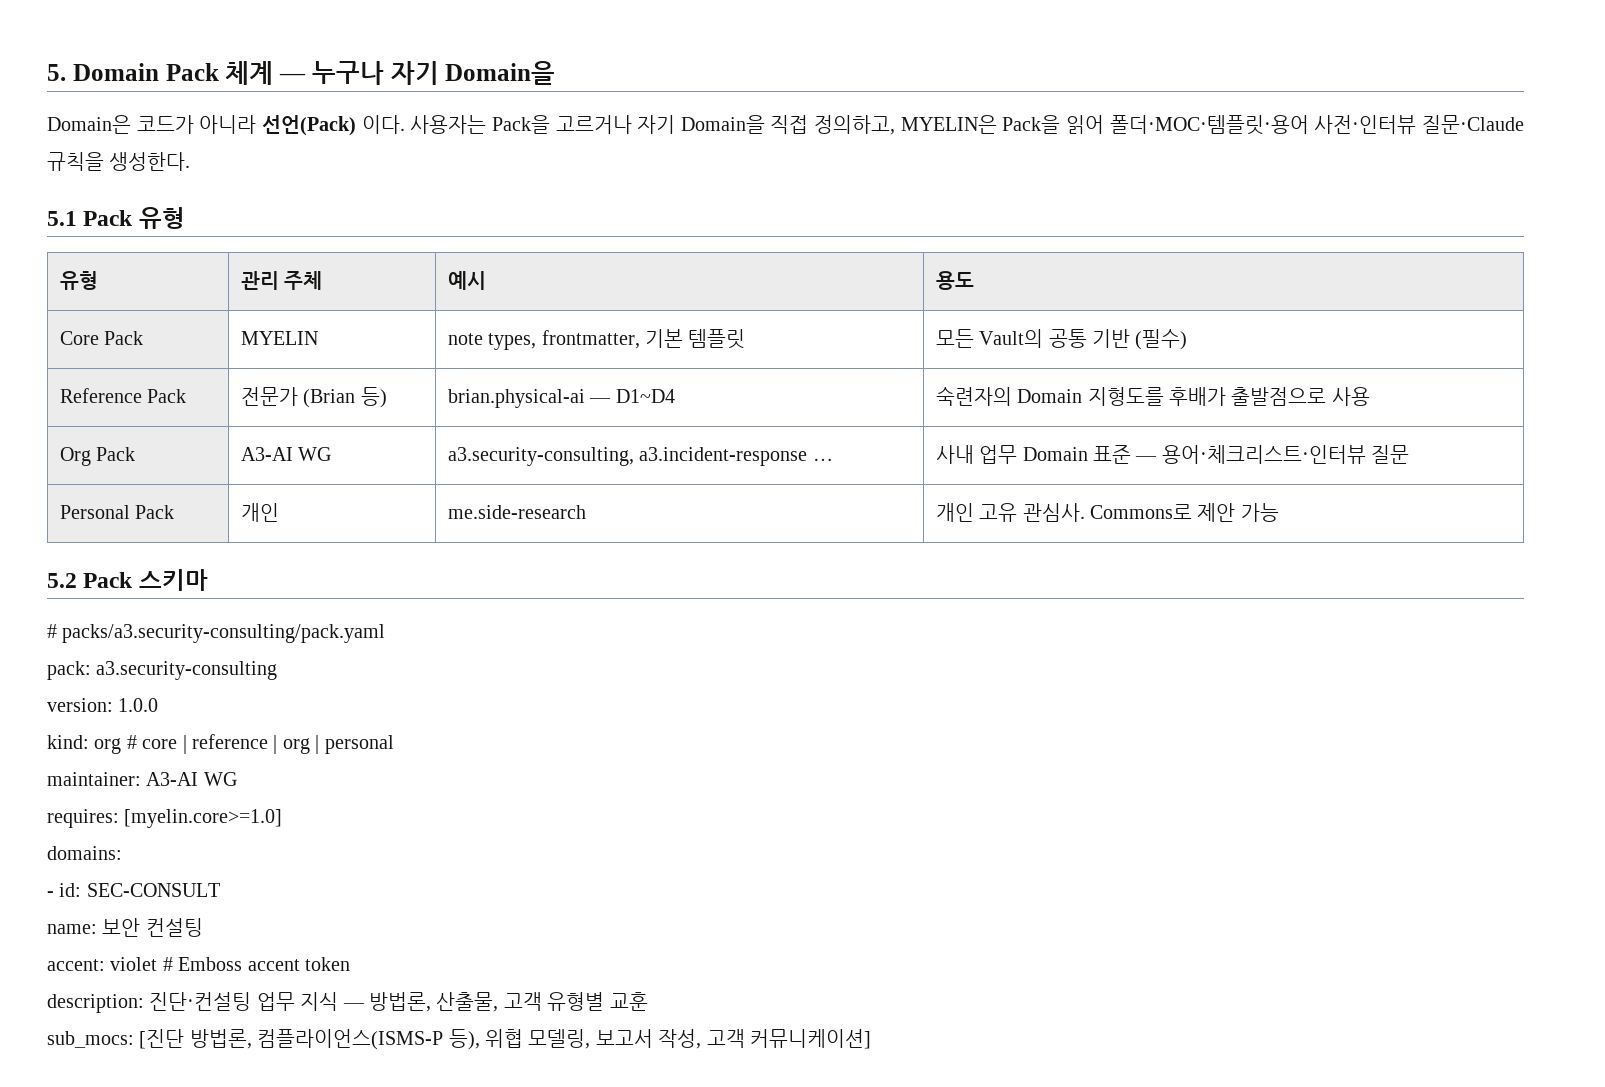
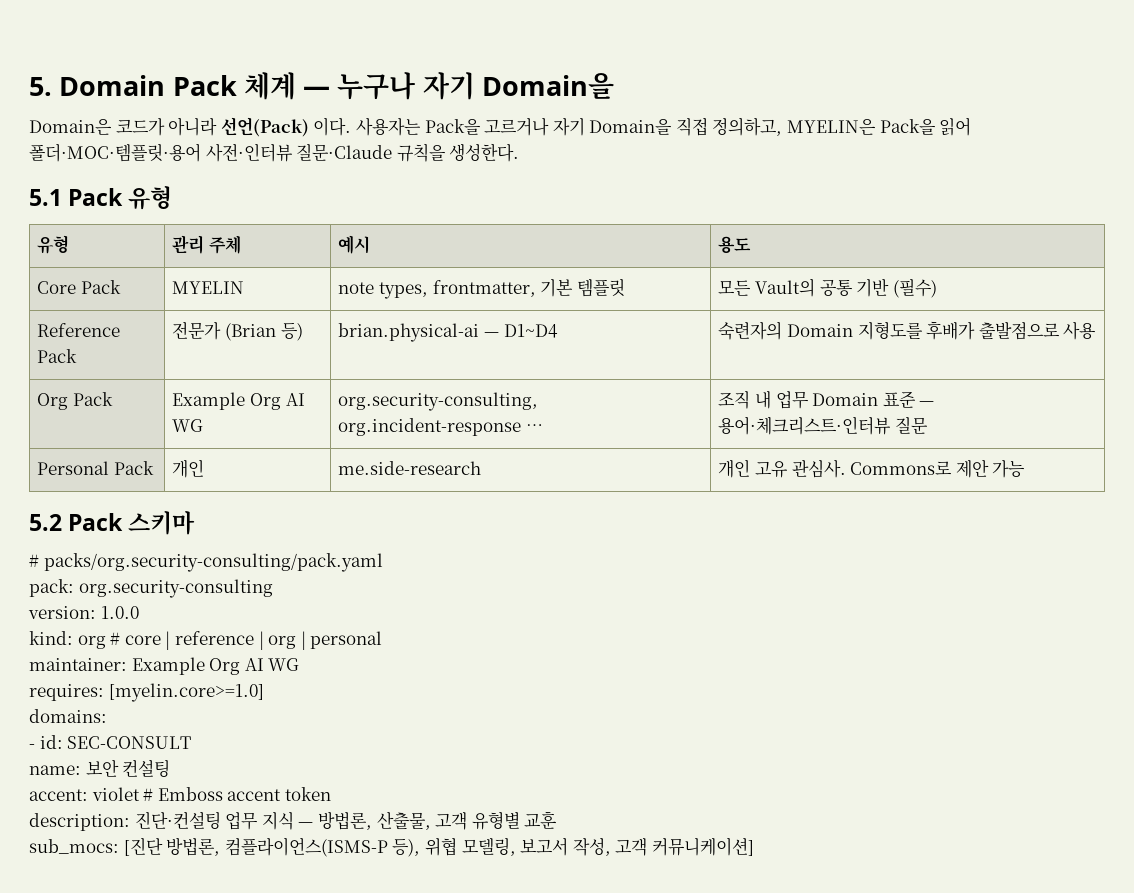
[240,447,293,461] A3-AI -> [172,392,305,410] Example Org AI
[447,447,808,466] a3.security-consulting, a3.incident-response -> [338,392,539,411] [338,418,522,436] org.security-consulting, org.incident-response
[935,445,974,464] 사내 -> [718,390,771,409] 조직 내
[62,624,386,643] packs/a3.security-consulting/pack.yaml -> [43,553,383,572] packs/org.security-consulting/pack.yaml
[96,661,278,680] a3.security-consulting -> [78,579,273,598] org.security-consulting
[146,772,199,786] A3-AI -> [131,657,264,675] Example Org AI

